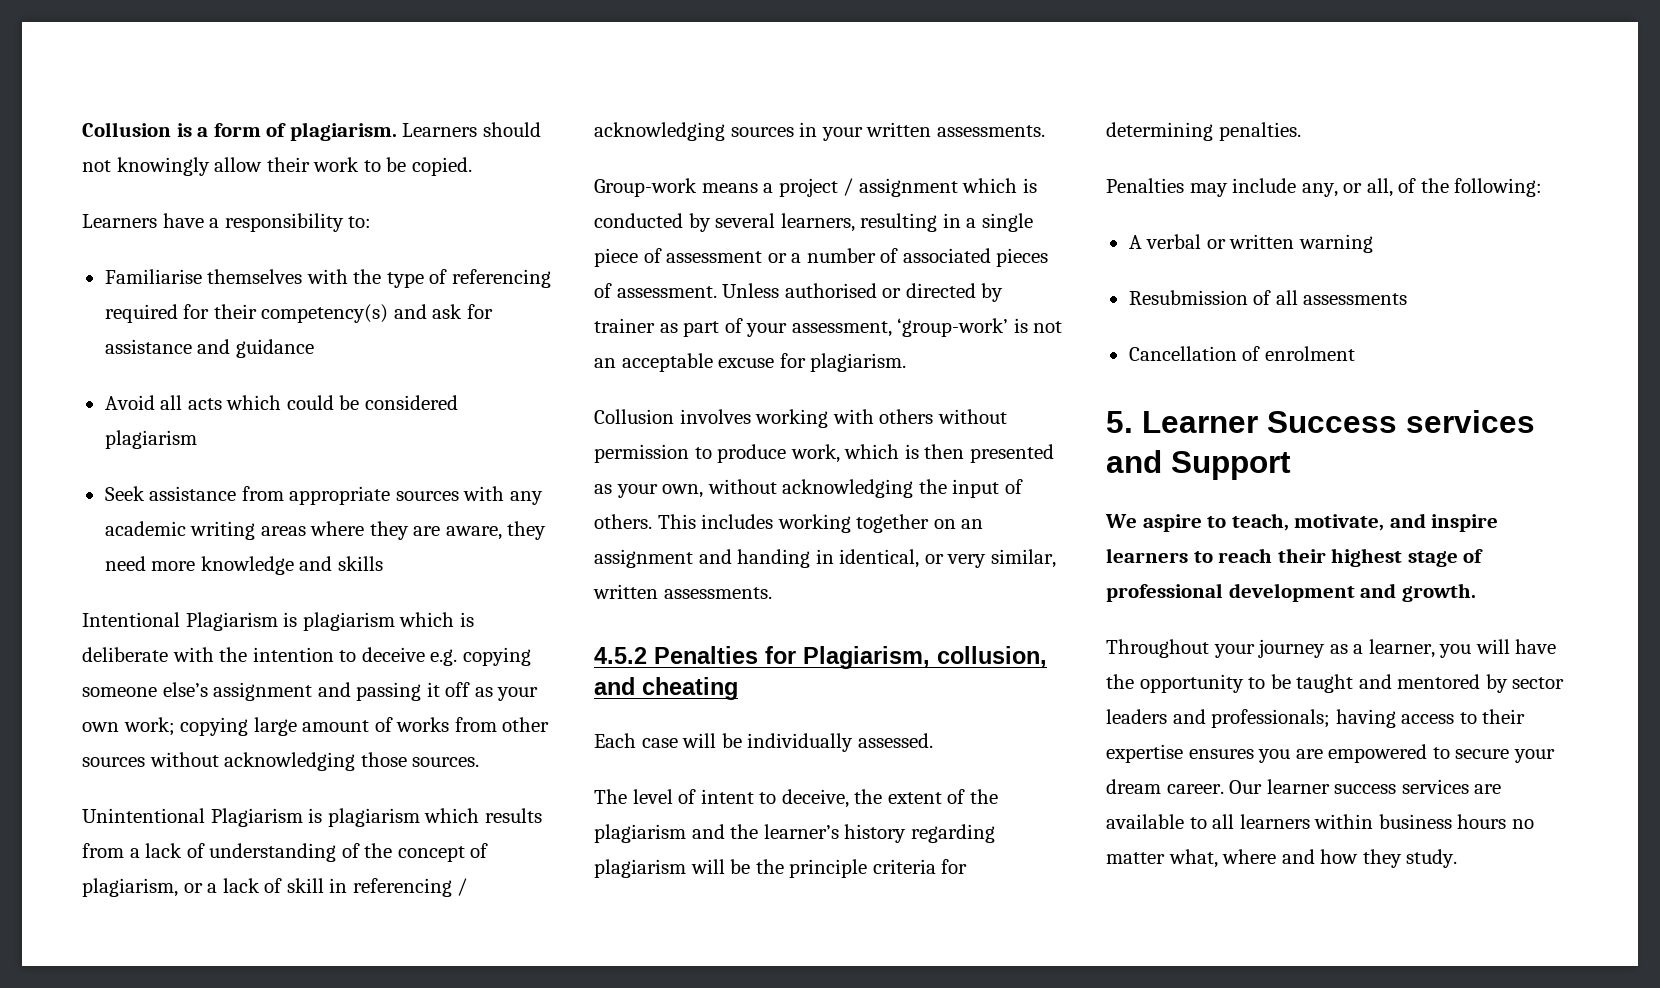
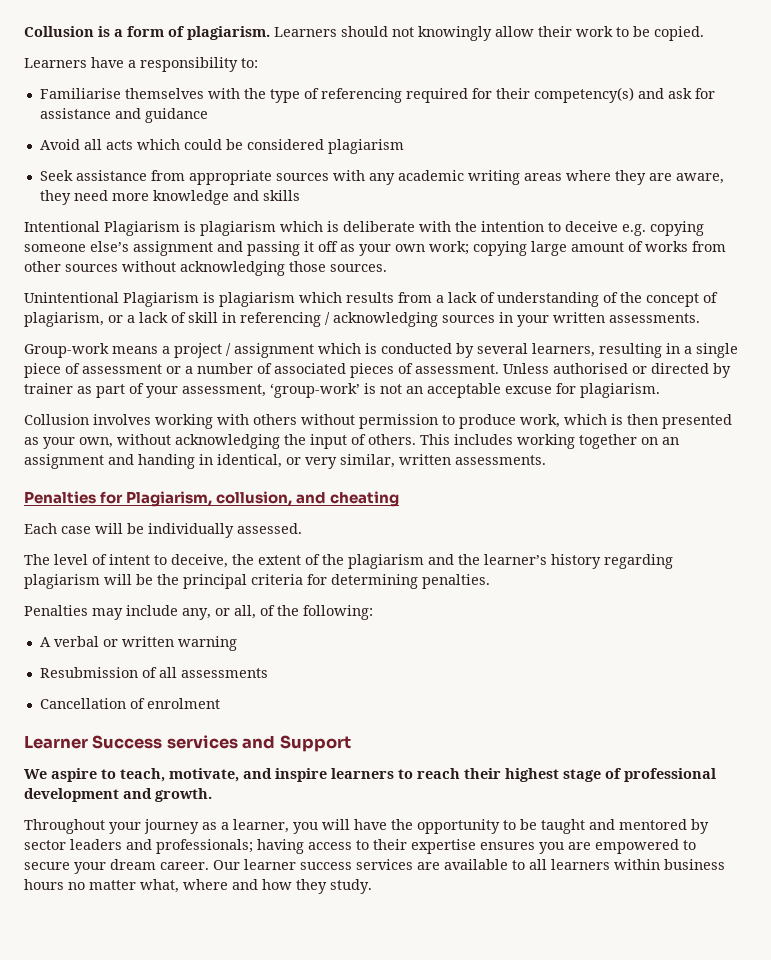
[594,647,647,664] 4.5.2 -> (546, 460) none
[789,859,868,878] principle -> [183,574,247,589] principal
[1106,411,1133,433] 5. -> (220, 703) none

